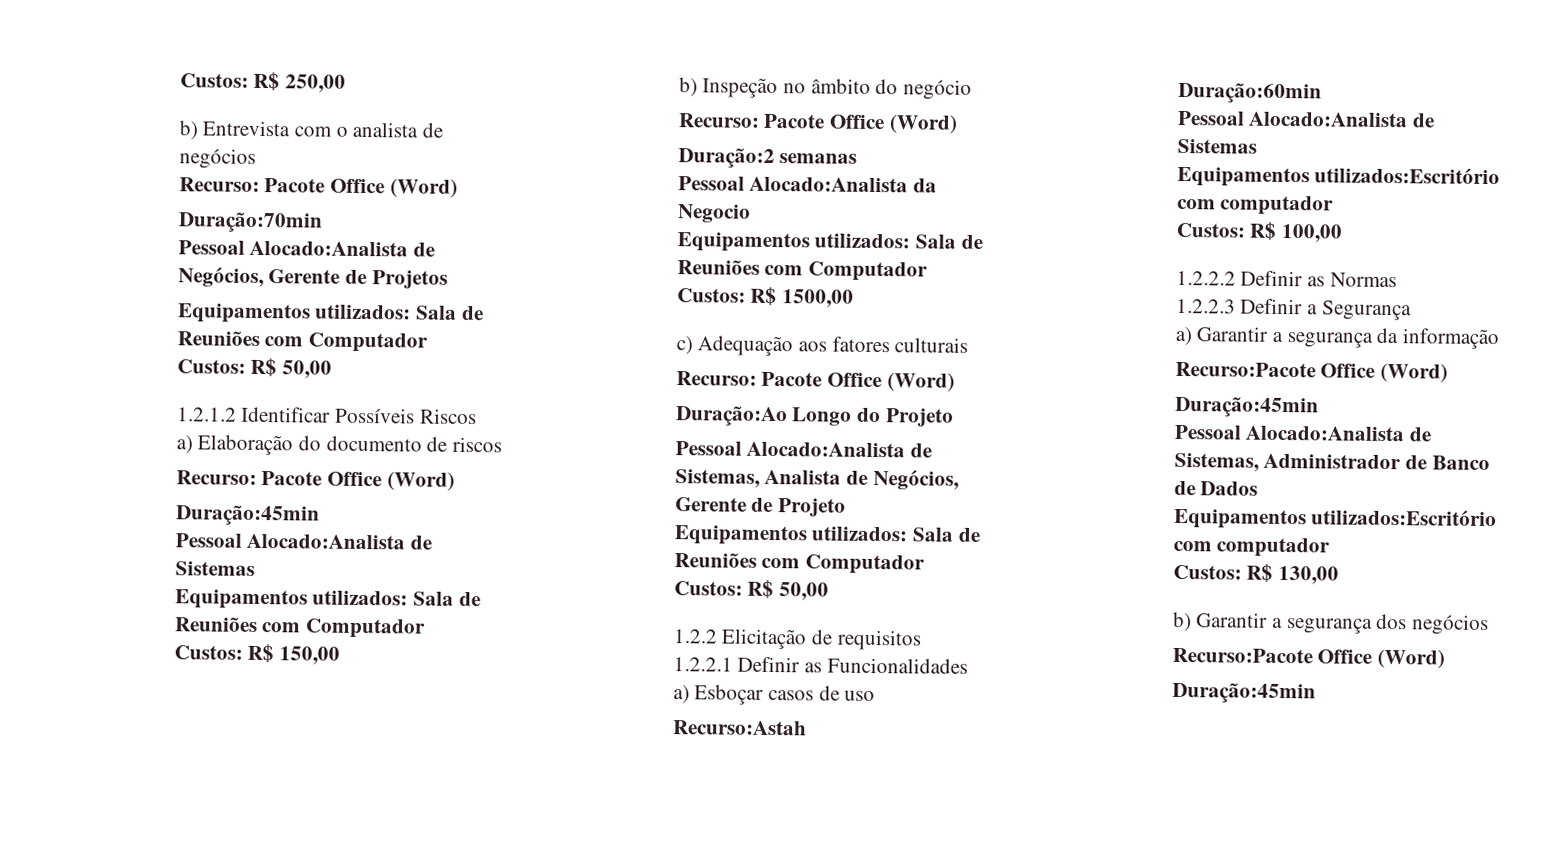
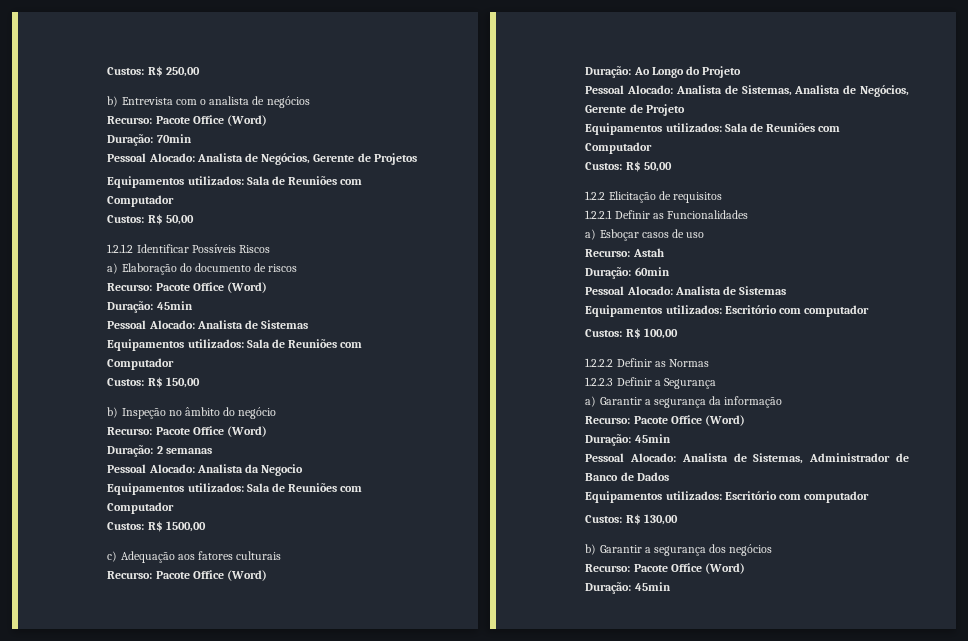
[177,212,323,233] [177,240,409,257] Duração:70min // Pessoal Alocado:Analista -> [107,134,192,146] [107,153,243,162] Duração: 70min // Pessoal Alocado: Analista
[175,505,320,526] [174,533,406,550] Duração:45min // Pessoal Alocado:Analista -> [107,301,193,313] [107,320,243,329] Duração: 45min // Pessoal Alocado: Analista
[677,148,775,169] Duração:2 -> [107,445,163,457] Duração: 2
[749,176,909,193] Alocado:Analista -> [148,464,243,473] Alocado: Analista
[675,406,788,427] Duração:Ao -> [585,66,650,78] Duração: Ao
[746,441,906,458] Alocado:Analista -> [627,85,722,94] Alocado: Analista
[671,720,807,736] [1177,82,1322,104] [1176,110,1436,128] [1176,138,1257,154] [1176,166,1501,188] Recurso:Astah // Duração:60min // Pessoal Alocado:Analista de Sistemas // Equipamentos utilizados:Escritório -> [585,248,664,257] [585,267,670,279] [585,286,787,295] [585,305,777,317] Recurso: Astah // Duração: 60min // Pessoal Alocado: Analista de Sistemas // Equipamentos utilizados: Escritório
[1174,361,1449,383] [1174,396,1319,418] [1173,424,1406,442] Recurso:Pacote Office (Word) // Duração:45min // Pessoal Alocado:Analista -> [585,415,745,426] [585,434,671,446] [585,453,728,462] Recurso: Pacote Office (Word) // Duração: 45min // Pessoal Alocado: Analista
[1311,508,1498,527] utilizados:Escritório -> [665,491,777,500] utilizados: Escritório
[1171,647,1446,669] [1171,682,1316,704] Recurso:Pacote Office (Word) // Duração:45min -> [585,563,745,574] [585,582,671,594] Recurso: Pacote Office (Word) // Duração: 45min

